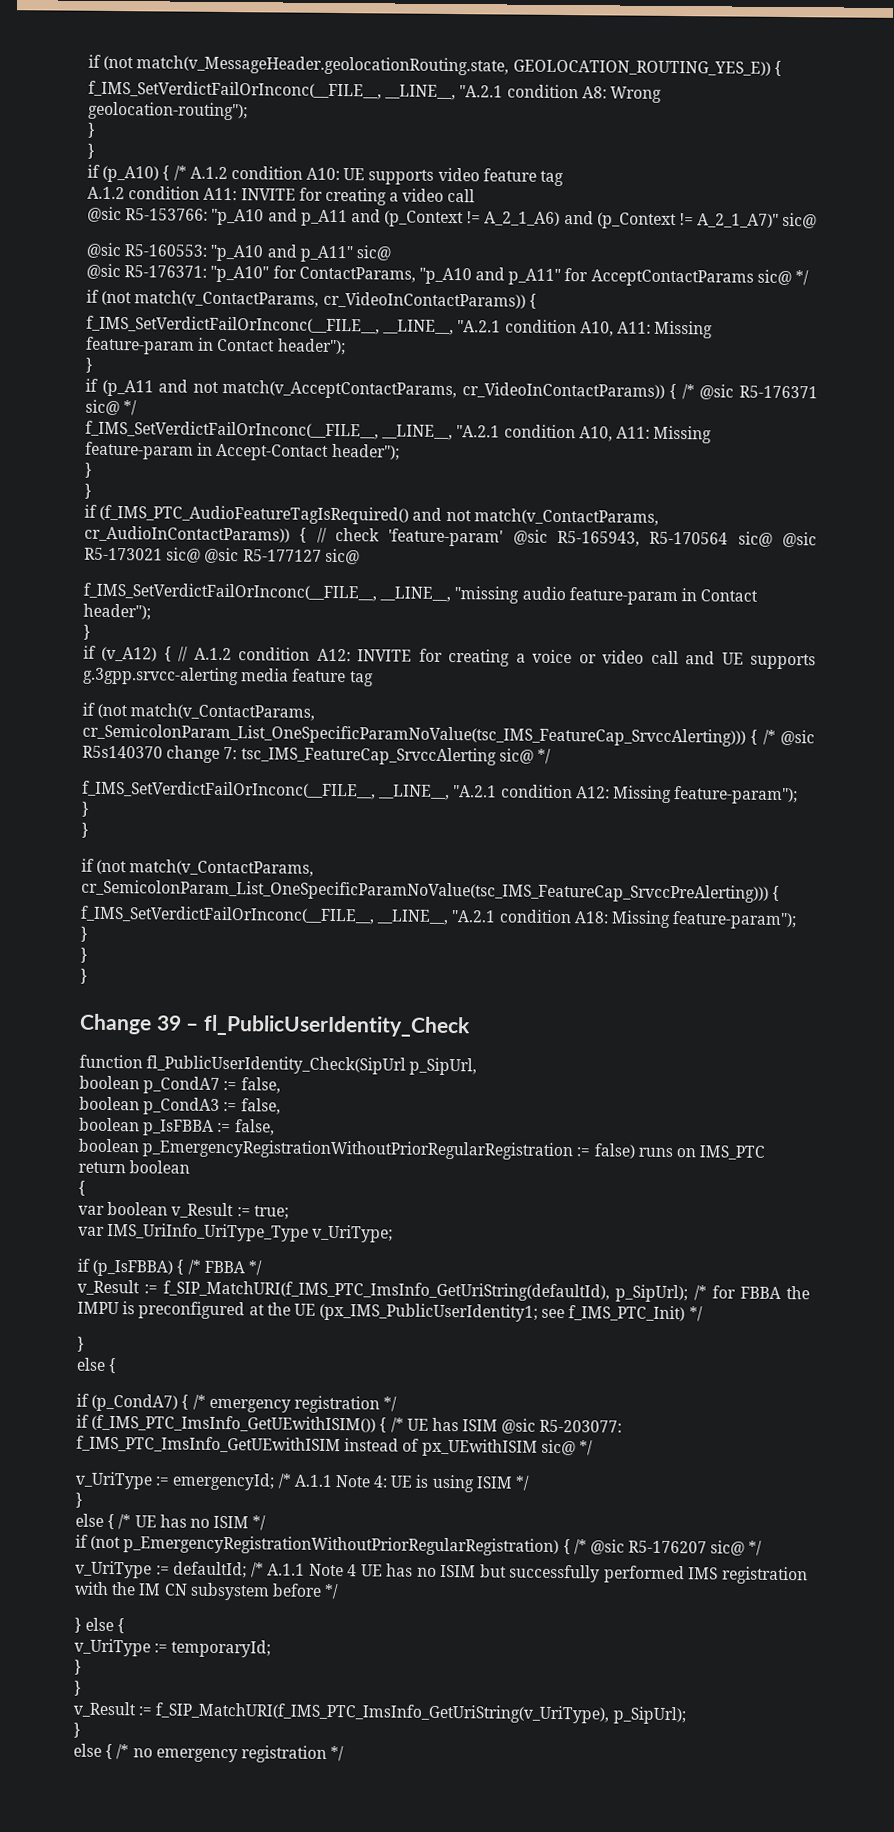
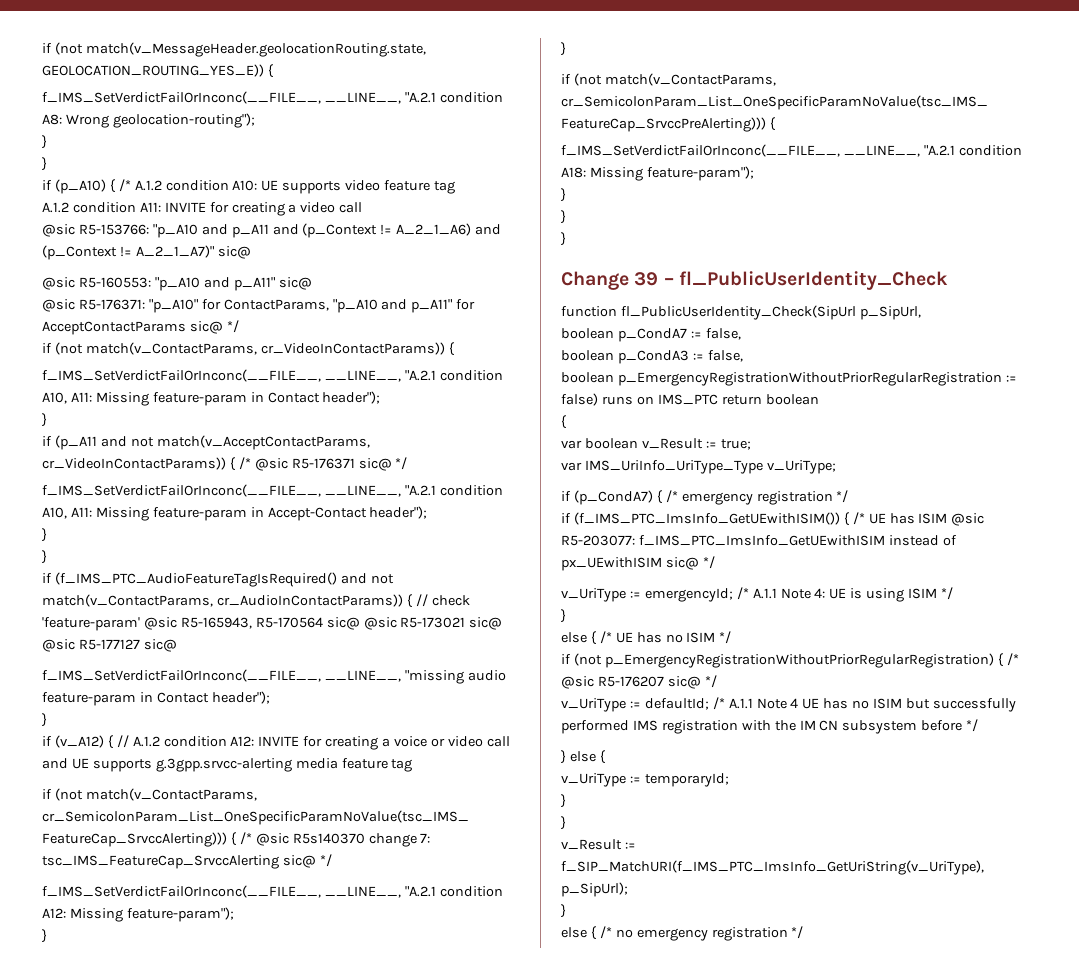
[79,1117,275,1136] // boolean p_IsFBBA := false, -> (743, 356) none
[77,1258,262,1277] [77,1279,810,1303] [77,1301,703,1322] [77,1336,85,1352] [76,1357,118,1374] // if (p_IsFBBA) { /* FBBA */ // v_Result := f_SIP_MatchURI(f_IMS_PTC_ImsInfo_GetUriString(defaultId), p_SipUrl); /* for FBBA the IMPU is preconfigured at the UE (px_IMS_PublicUserIdentity1; see f_IMS_PTC_Init) */ // } // else { -> (836, 467) none

